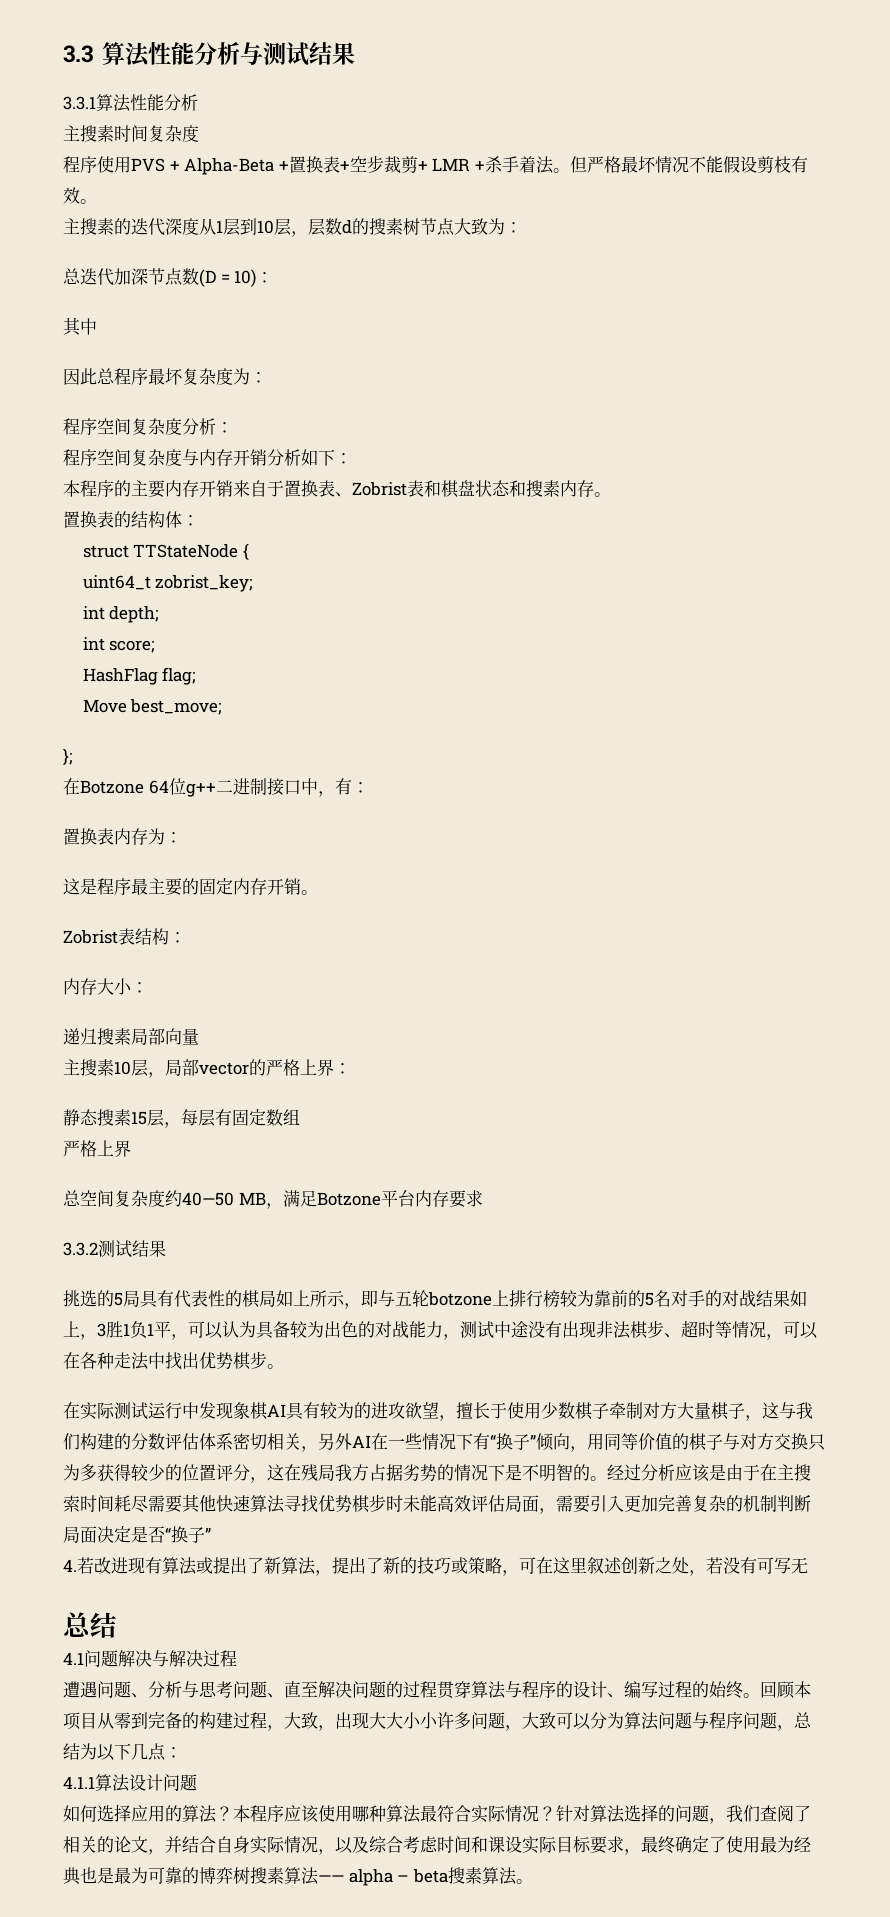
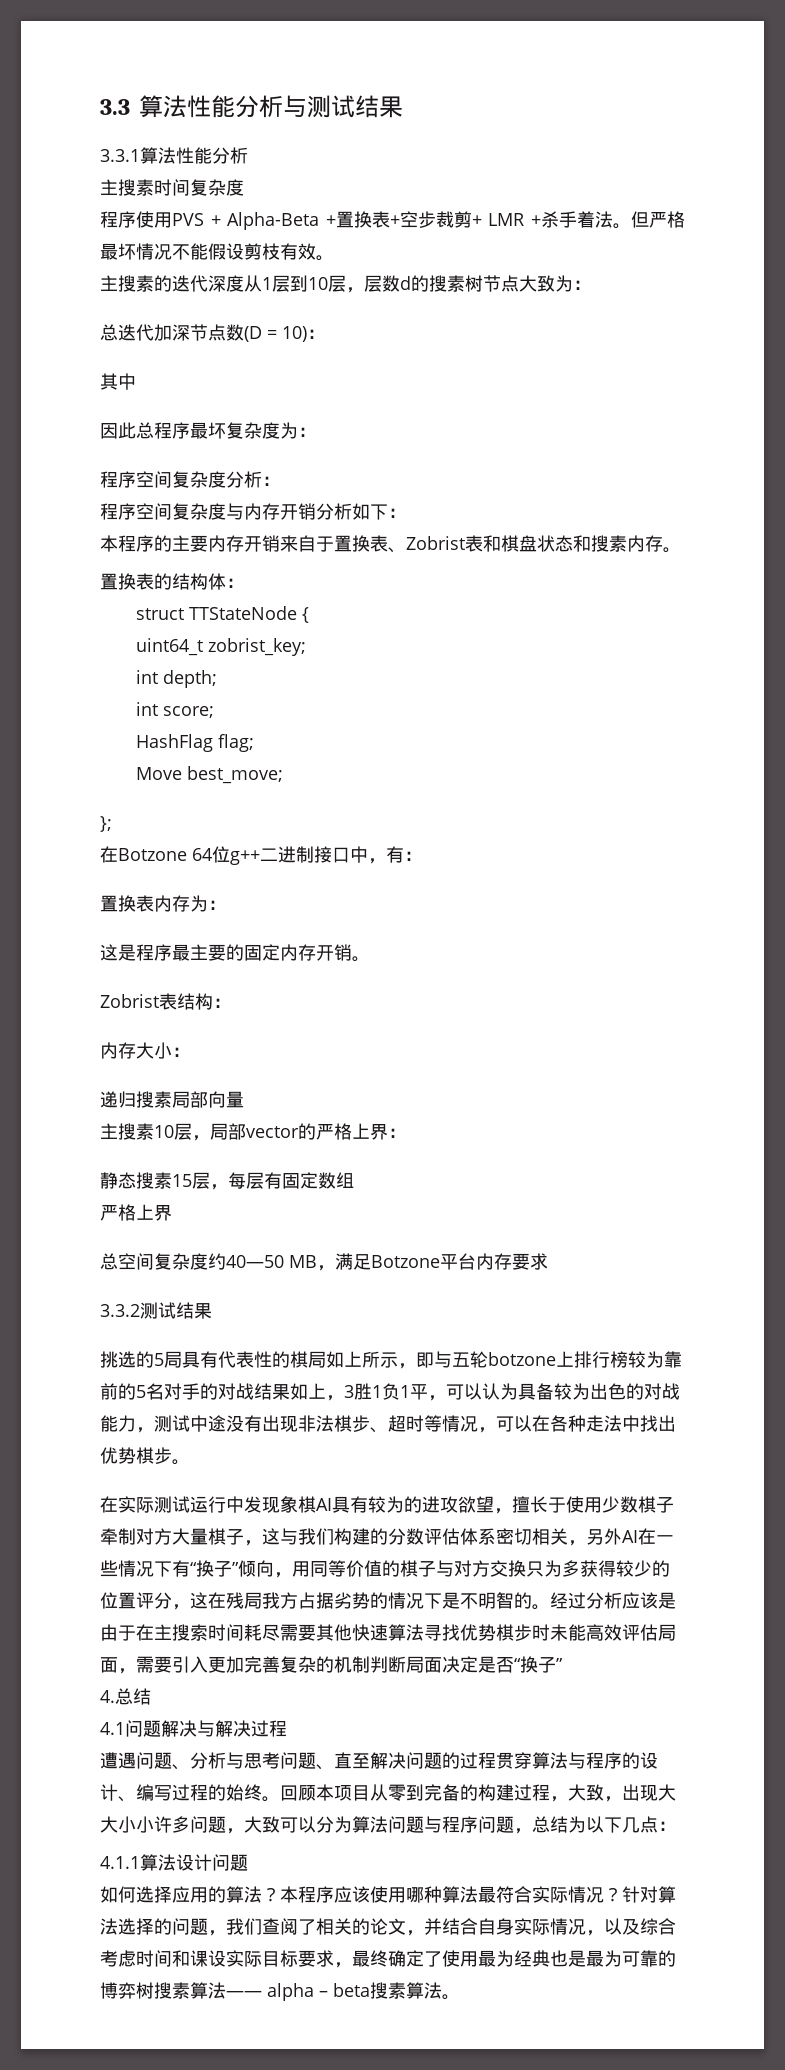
[77,1557,808,1576] 若改进现有算法或提出了新算法，提出了新的技巧或策略，可在这里叙述创新之处，若没有可写无 // -> (115, 1696) none

